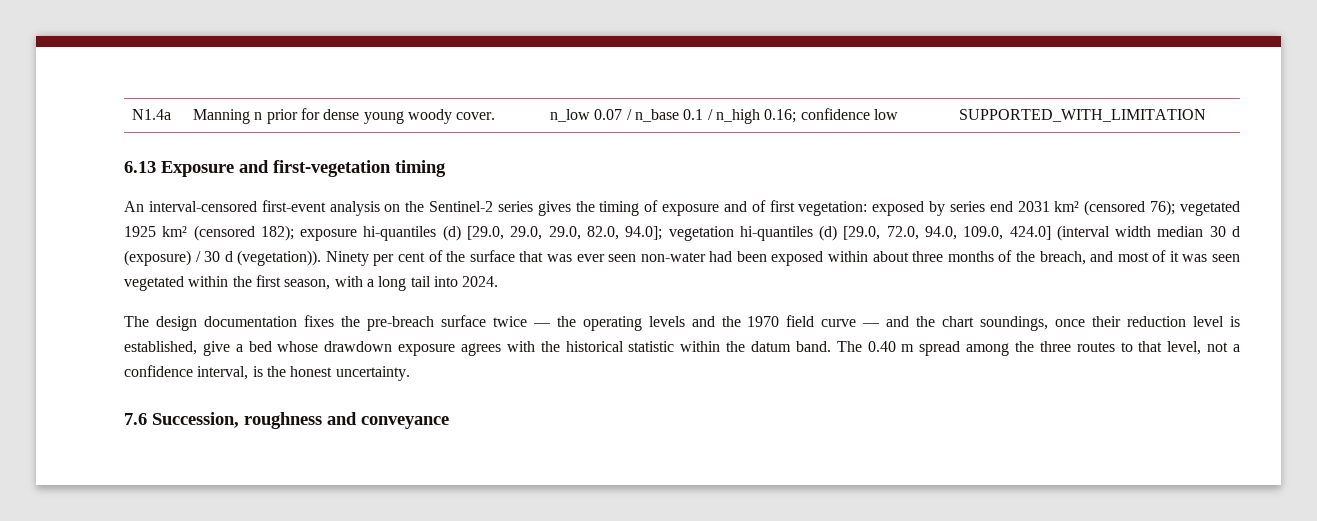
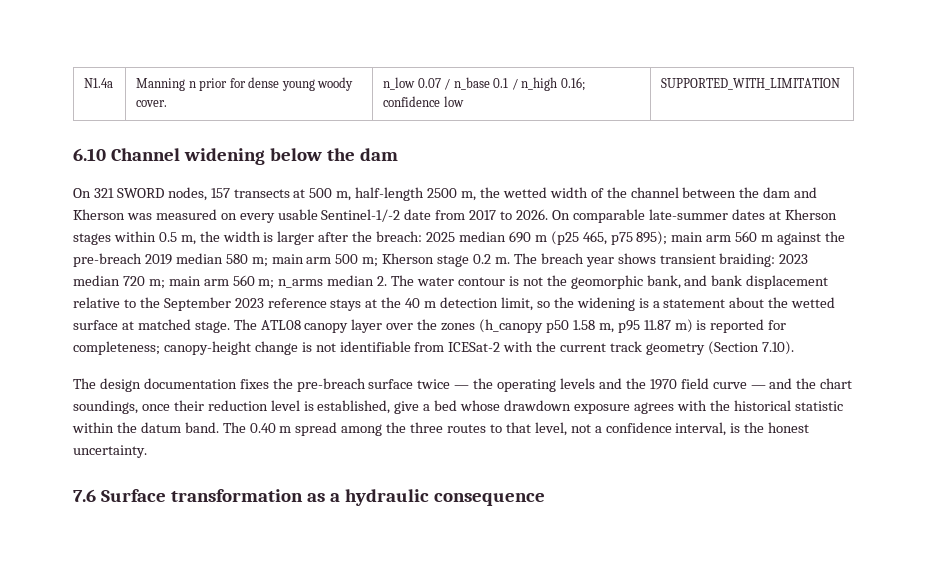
[124,160,446,177] [124,200,1241,216] [124,225,1240,241] [124,250,1241,266] [124,275,499,291] 6.13 Exposure and first-vegetation timing // An interval-censored first-event analysis on the Sentinel-2 series gives the timing of exposure and of first vegetation: exposed by series end 2031 km² (censored 76); vegetated 1925 km² (censored 182); exposure hi-quantiles (d) [29.0, 29.0, 29.0, 82.0, 94.0]; vegetation hi-quantiles (d) [29.0, 72.0, 94.0, 109.0, 424.0] (interval width median 30 d (exposure) / 30 d (vegetation)). Ninety per cent of the surface that was ever seen non-water had been exposed within about three months of the breach, and most of it was seen vegetated within the first season, with a long tail into 2024. -> [73,148,398,165] [73,187,818,201] [73,209,837,223] [73,231,845,245] [73,253,809,267] [73,275,829,289] [73,297,836,311] [73,319,787,333] [73,341,794,355] 6.10 Channel widening below the dam // On 321 SWORD nodes, 157 transects at 500 m, half-length 2500 m, the wetted width of the channel between the dam and Kherson was measured on every usable Sentinel-1/-2 date from 2017 to 2026. On comparable late-summer dates at Kherson stages within 0.5 m, the width is larger after the breach: 2025 median 690 m (p25 465, p75 895); main arm 560 m against the pre-breach 2019 median 580 m; main arm 500 m; Kherson stage 0.2 m. The breach year shows transient braiding: 2023 median 720 m; main arm 560 m; n_arms median 2. The water contour is not the geomorphic bank, and bank displacement relative to the September 2023 reference stays at the 40 m detection limit, so the widening is a statement about the wetted surface at matched stage. The ATL08 canopy layer over the zones (h_canopy p50 1.58 m, p95 11.87 m) is reported for completeness; canopy-height change is not identifiable from ICESat-2 with the current track geometry (Section 7.10).
[152,412,449,429] Succession, roughness and conveyance -> [100,489,545,506] Surface transformation as a hydraulic consequence

